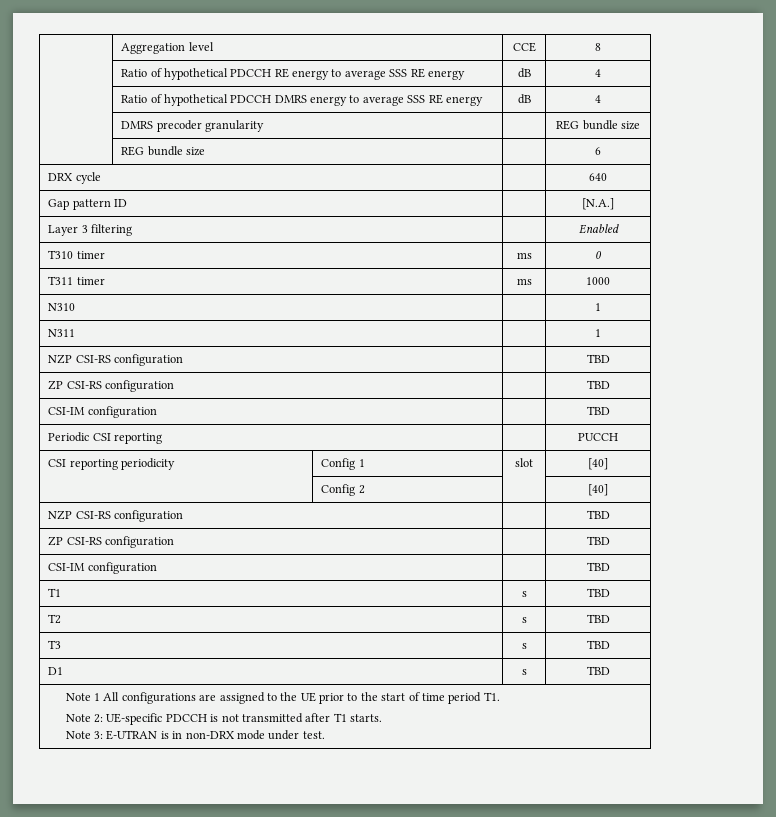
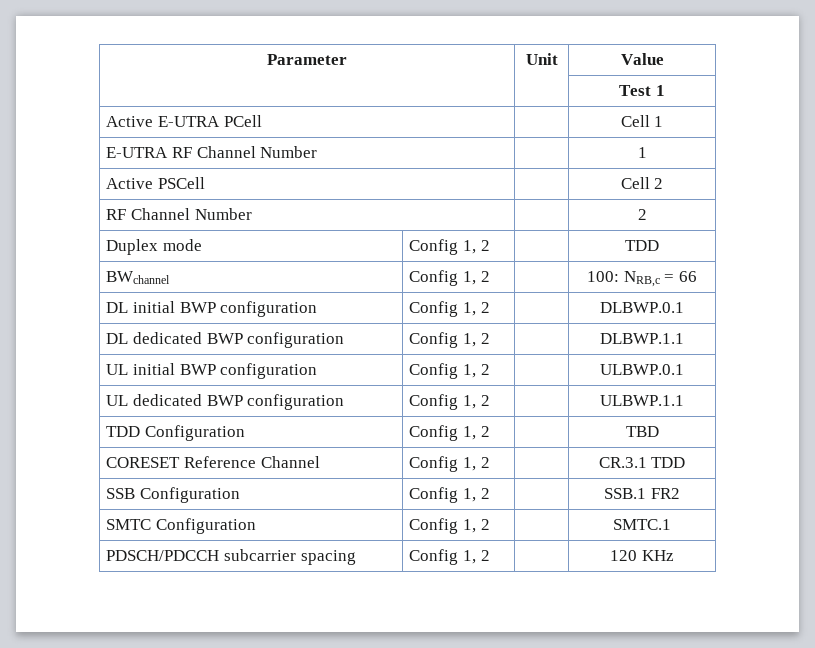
[121,42,214,54] [512,42,536,52] [595,43,601,51] [121,68,465,80] [517,68,531,78] [595,69,601,77] [121,94,483,106] [517,94,531,104] [595,95,601,103] [121,120,264,132] [556,120,640,130] [121,146,205,156] [595,147,601,155] [48,172,101,184] [589,173,607,181] [48,199,127,210] [582,198,614,210] [48,224,132,236] [578,224,619,234] [48,250,105,259] [516,252,532,259] [595,251,602,259] [48,276,105,285] [516,278,532,285] [586,277,610,285] [48,303,76,311] [595,303,601,311] [48,329,76,337] [595,329,601,337] [48,354,183,366] [586,354,610,363] [48,380,174,392] [586,380,610,389] [48,406,157,418] [586,406,610,415] [48,432,162,444] [578,433,618,441] [48,458,175,470] [321,458,365,470] [515,458,533,467] [588,458,608,470] [321,484,365,496] [588,484,608,496] [48,510,183,522] [586,510,610,519] [48,536,174,548] [586,536,610,545] [48,562,157,574] [586,562,610,571] [48,588,62,597] [521,591,527,597] [586,588,610,597] [48,614,62,624] [521,617,527,623] [586,614,610,623] [48,640,62,649] [521,643,527,649] [586,640,610,649] [48,667,64,675] [521,669,527,675] [586,666,610,675] [65,692,500,704] [65,713,383,725] [65,730,325,740] | Aggregation level | CCE | 8 // | Ratio of hypothetical PDCCH RE energy to average SSS RE energy | dB | 4 // | Ratio of hypothetical PDCCH DMRS energy to average SSS RE energy | dB | 4 // | DMRS precoder granularity | | REG bundle size // | REG bundle size | | 6 // DRX cycle | | 640 // Gap pattern ID | | [N.A.] // Layer 3 filtering | | Enabled // T310 timer | ms | 0 // T311 timer | ms | 1000 // N310 | | 1 // N311 | | 1 // NZP CSI-RS configuration | | TBD // ZP CSI-RS configuration | | TBD // CSI-IM configuration | | TBD // Periodic CSI reporting | | PUCCH // CSI reporting periodicity | Config 1 | slot | [40] // | Config 2 | | [40] // NZP CSI-RS configuration | | TBD // ZP CSI-RS configuration | | TBD // CSI-IM configuration | | TBD // T1 | s | TBD // T2 | s | TBD // T3 | s | TBD // D1 | s | TBD // Note 1 All configurations are assigned to the UE prior to the start of time period T1. // Note 2: UE-specific PDCCH is not transmitted after T1 starts. // Note 3: E-UTRAN is in non-DRX mode under test. -> [267,54,347,65] [525,53,558,65] [620,53,664,65] [619,85,665,96] [106,115,262,127] [620,115,664,127] [106,146,318,158] [637,147,647,158] [106,177,205,189] [620,177,664,189] [106,208,252,220] [637,209,647,220] [106,239,202,255] [409,239,490,255] [625,240,659,251] [106,271,171,284] [409,270,490,286] [587,271,697,287] [106,301,318,317] [409,301,490,317] [600,302,684,313] [106,332,345,348] [409,332,490,348] [600,333,684,344] [106,363,318,379] [409,363,490,379] [600,364,684,375] [106,394,345,410] [409,394,490,410] [600,395,684,406] [106,425,245,441] [409,425,490,441] [625,426,659,437] [106,456,320,468] [409,456,490,472] [598,457,686,468] [106,487,240,503] [409,487,490,503] [604,488,680,499] [106,518,256,534] [409,518,490,534] [613,519,671,530] [106,549,356,565] [409,549,490,565] [610,550,674,561] Parameter | Unit | Value // | | Test 1 // Active E-UTRA PCell | | Cell 1 // E-UTRA RF Channel Number | | 1 // Active PSCell | | Cell 2 // RF Channel Number | | 2 // Duplex mode | Config 1, 2 | | TDD // BWchannel | Config 1, 2 | | 100: NRB,c = 66 // DL initial BWP configuration | Config 1, 2 | | DLBWP.0.1 // DL dedicated BWP configuration | Config 1, 2 | | DLBWP.1.1 // UL initial BWP configuration | Config 1, 2 | | ULBWP.0.1 // UL dedicated BWP configuration | Config 1, 2 | | ULBWP.1.1 // TDD Configuration | Config 1, 2 | | TBD // CORESET Reference Channel | Config 1, 2 | | CR.3.1 TDD // SSB Configuration | Config 1, 2 | | SSB.1 FR2 // SMTC Configuration | Config 1, 2 | | SMTC.1 // PDSCH/PDCCH subcarrier spacing | Config 1, 2 | | 120 KHz

